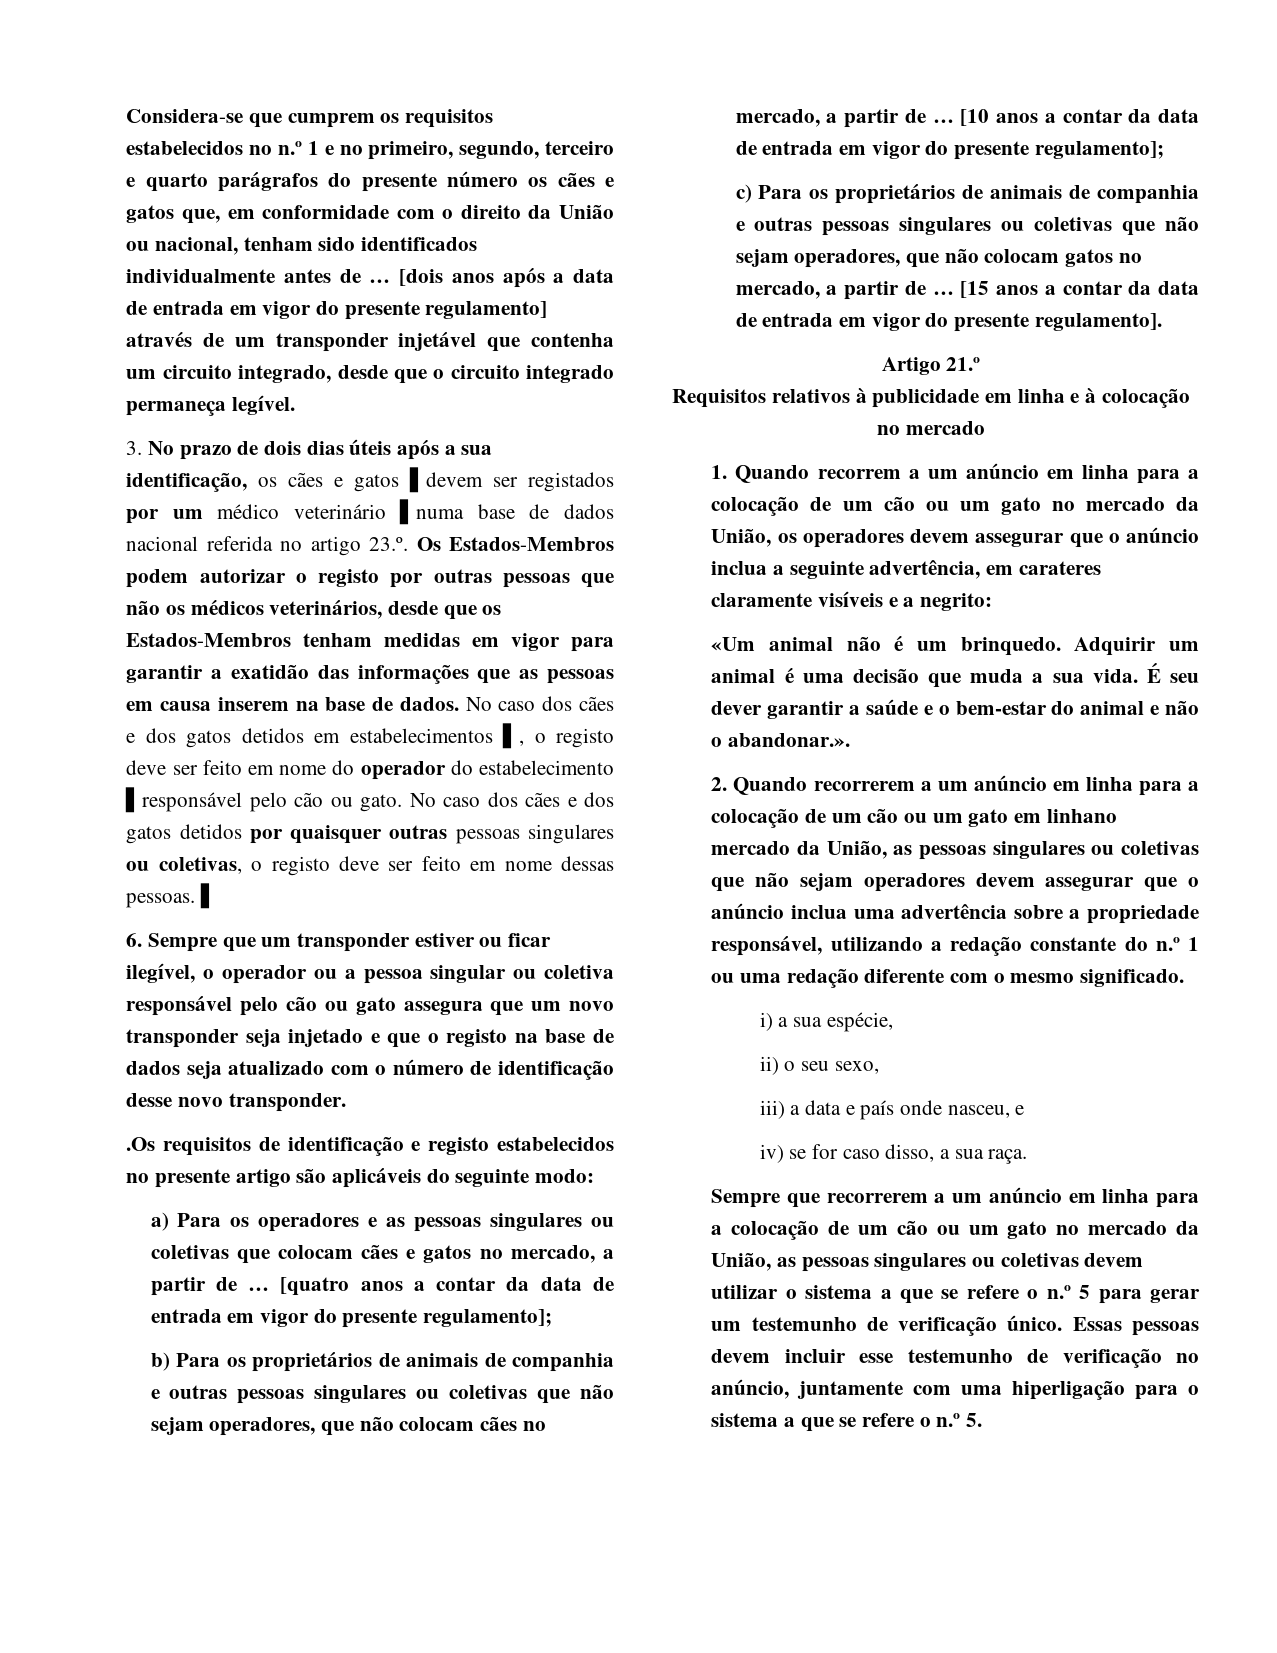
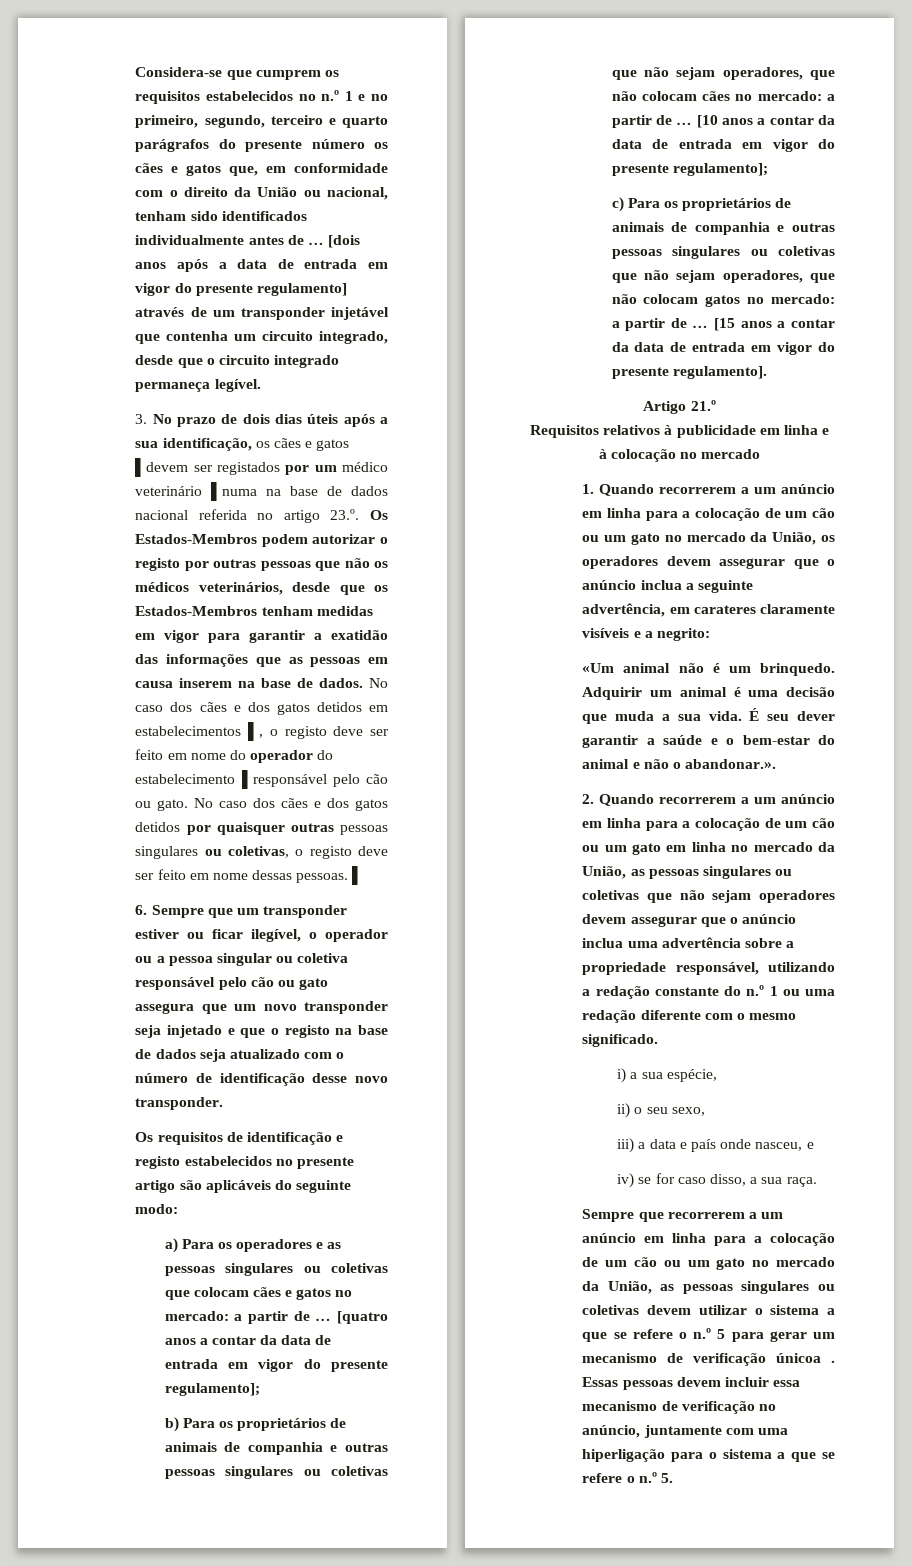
(465, 512) none -> [266,489,282,496] na
[126,1137,156,1151] .Os -> [135,1132,154,1142] Os
[510,1245,595,1263] mercado, -> [164,1311,229,1321] mercado:
[735,109,820,127] mercado, -> [757,91,822,101] mercado:
[735,281,820,299] mercado, -> [771,294,835,304] mercado:
[817,469,901,479] recorrem -> [659,487,737,494] recorrerem
[1046,809,1117,823] linhano -> [691,842,749,852] linha no
[751,1315,1063,1336] testemunho de verificação único. -> [582,1353,835,1366] mecanismo de verificação únicoa .
[859,1349,1013,1363] esse testemunho -> [773,1380,801,1387] [582,1401,658,1411] essa mecanismo

